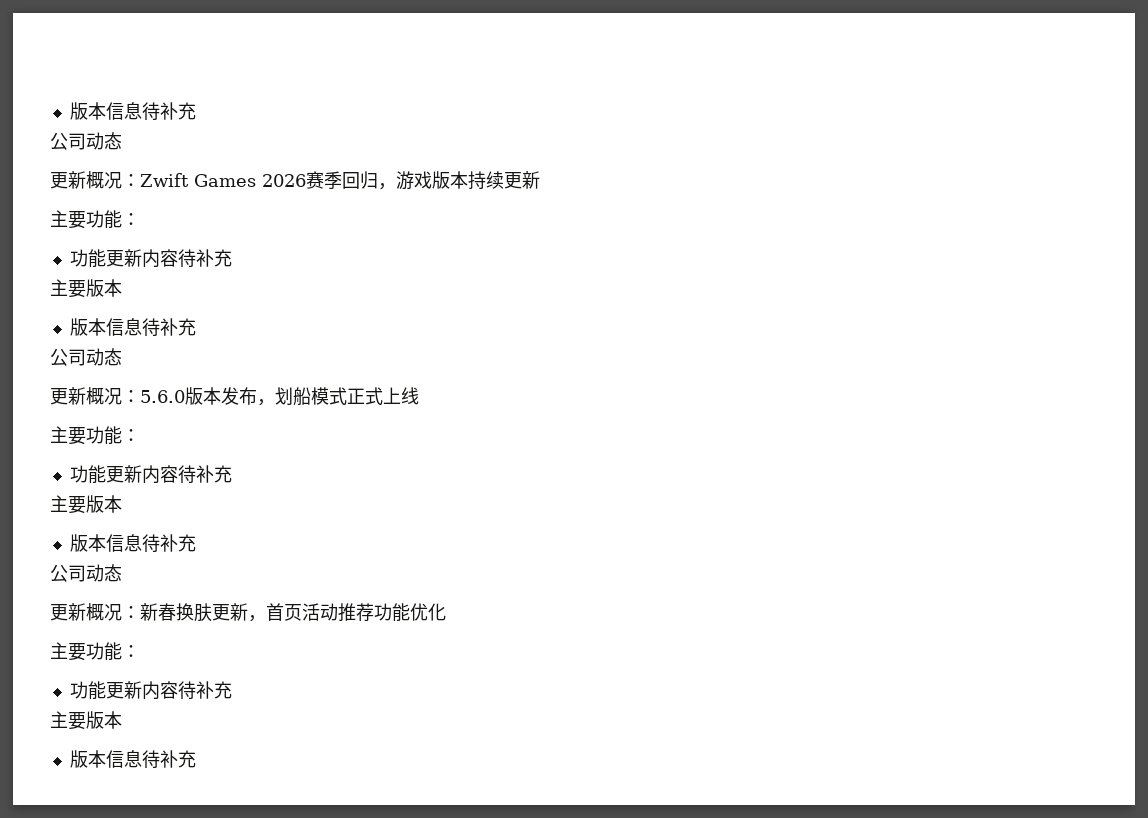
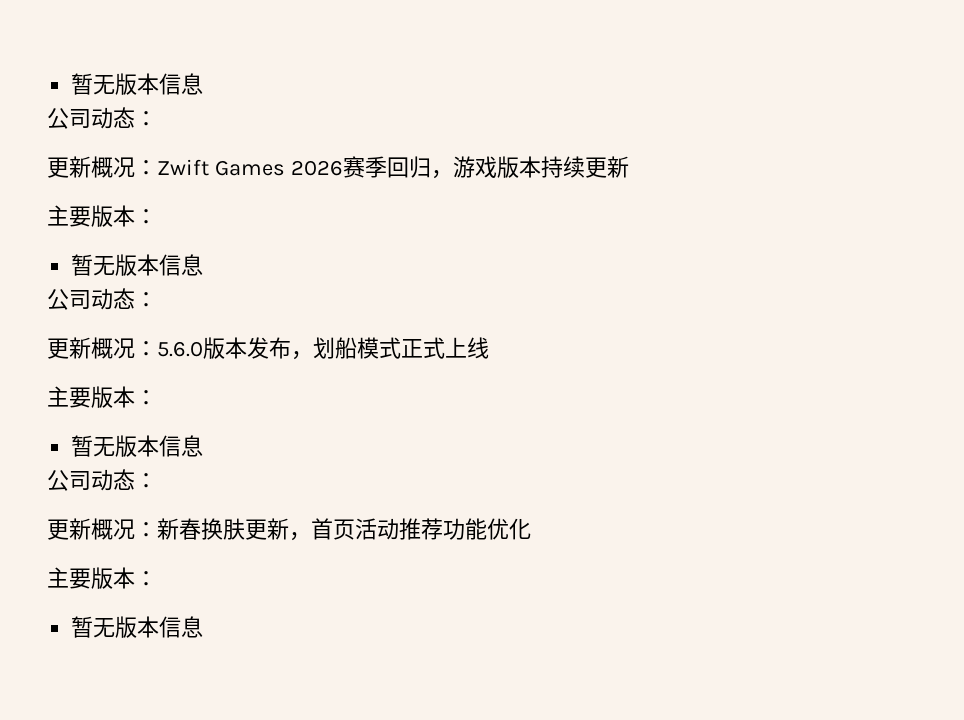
[69,102,196,121] [50,132,122,150] 版本信息待补充 // 公司动态 -> [71,73,204,95] [47,107,157,129] 暂无版本信息 // 公司动态：
[86,210,140,229] [69,249,232,268] [50,279,122,298] [69,318,196,337] [50,348,122,366] 功能： // 功能更新内容待补充 // 主要版本 // 版本信息待补充 // 公司动态 -> [91,205,157,227] [71,254,204,276] [47,288,157,310] 版本： // 暂无版本信息 // 公司动态：
[86,426,140,445] [69,465,232,484] [50,495,122,514] [69,534,196,553] [50,564,122,582] 功能： // 功能更新内容待补充 // 主要版本 // 版本信息待补充 // 公司动态 -> [91,386,157,408] [71,435,204,457] [47,469,157,491] 版本： // 暂无版本信息 // 公司动态：
[86,642,140,661] [69,681,232,700] [50,711,122,730] [69,750,196,769] 功能： // 功能更新内容待补充 // 主要版本 // 版本信息待补充 -> [91,567,157,589] [71,616,204,638] 版本： // 暂无版本信息

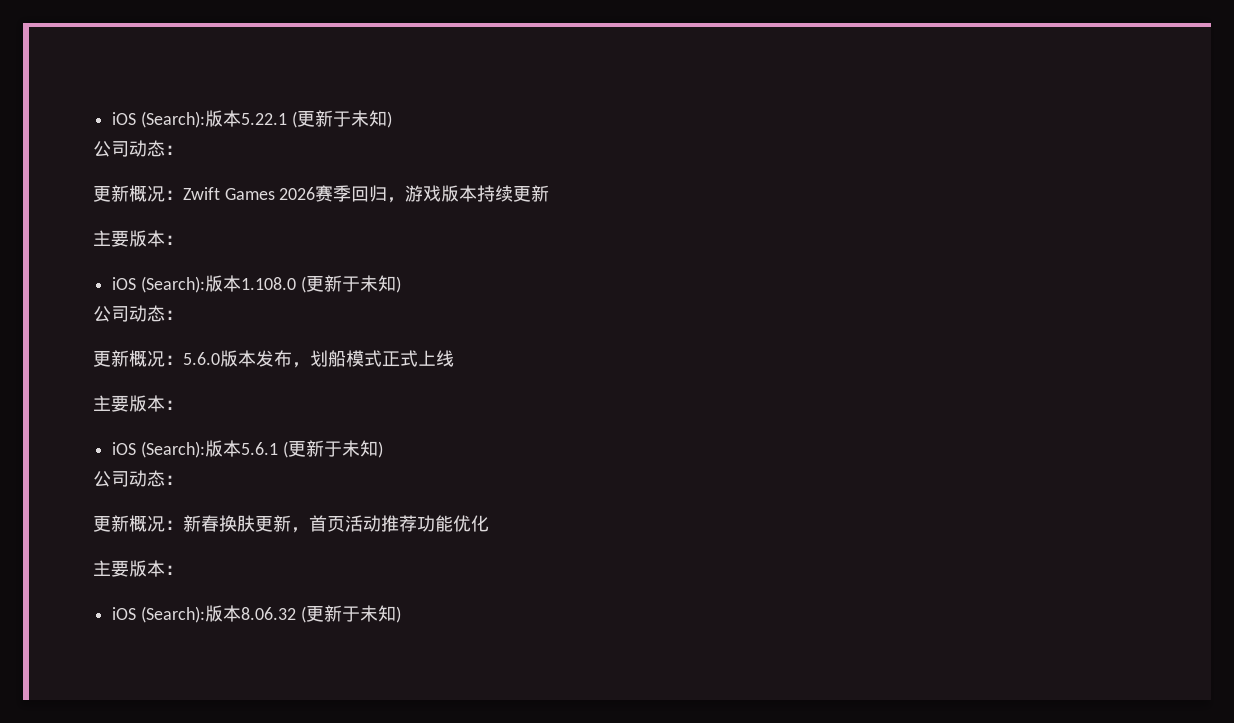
[71,73,204,95] 暂无版本信息 -> [112,110,392,128] iOS (Search):版本5.22.1 (更新于未知)
[71,254,204,276] 暂无版本信息 -> [112,275,401,293] iOS (Search):版本1.108.0 (更新于未知)
[71,435,204,457] 暂无版本信息 -> [112,440,383,458] iOS (Search):版本5.6.1 (更新于未知)
[71,616,204,638] 暂无版本信息 -> [112,605,401,623] iOS (Search):版本8.06.32 (更新于未知)

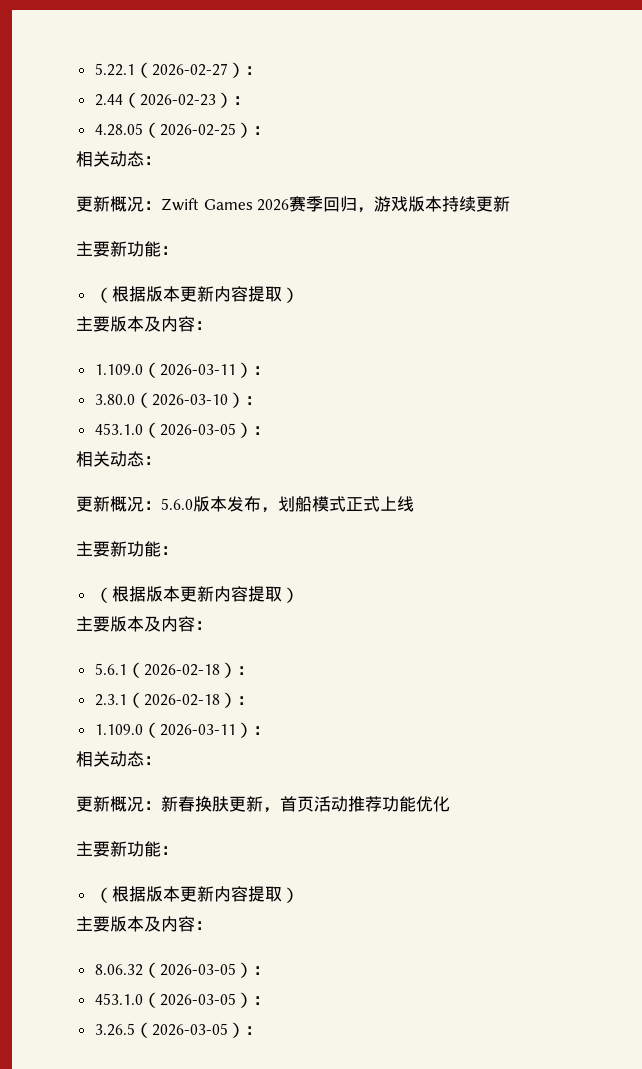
[112,110,392,128] [93,141,129,157] iOS (Search):版本5.22.1 (更新于未知) // 公司 -> [94,62,262,78] [94,92,250,108] [94,122,270,138] [76,151,110,167] 5.22.1（2026-02-27）： // 2.44（2026-02-23）： // 4.28.05（2026-02-25）： // 相关
[129,230,183,247] [112,275,401,293] [93,306,129,322] 版本： // iOS (Search):版本1.108.0 (更新于未知) // 公司 -> [110,241,178,257] [94,286,299,303] [76,316,212,332] [94,362,270,378] [94,392,262,408] [94,422,270,438] [76,451,110,467] 新功能： // （根据版本更新内容提取） // 主要版本及内容： // 1.109.0（2026-03-11）： // 3.80.0（2026-03-10）： // 453.1.0（2026-03-05）： // 相关
[129,395,183,412] [112,440,383,458] [93,471,129,487] 版本： // iOS (Search):版本5.6.1 (更新于未知) // 公司 -> [110,541,178,557] [94,586,299,603] [76,616,212,632] [94,662,254,678] [94,692,254,708] [94,722,270,738] [76,751,110,767] 新功能： // （根据版本更新内容提取） // 主要版本及内容： // 5.6.1（2026-02-18）： // 2.3.1（2026-02-18）： // 1.109.0（2026-03-11）： // 相关
[129,560,183,577] [112,605,401,623] 版本： // iOS (Search):版本8.06.32 (更新于未知) -> [110,841,178,857] [94,886,299,903] [76,916,212,932] [94,962,270,978] [94,992,270,1008] [94,1022,262,1038] 新功能： // （根据版本更新内容提取） // 主要版本及内容： // 8.06.32（2026-03-05）： // 453.1.0（2026-03-05）： // 3.26.5（2026-03-05）：

